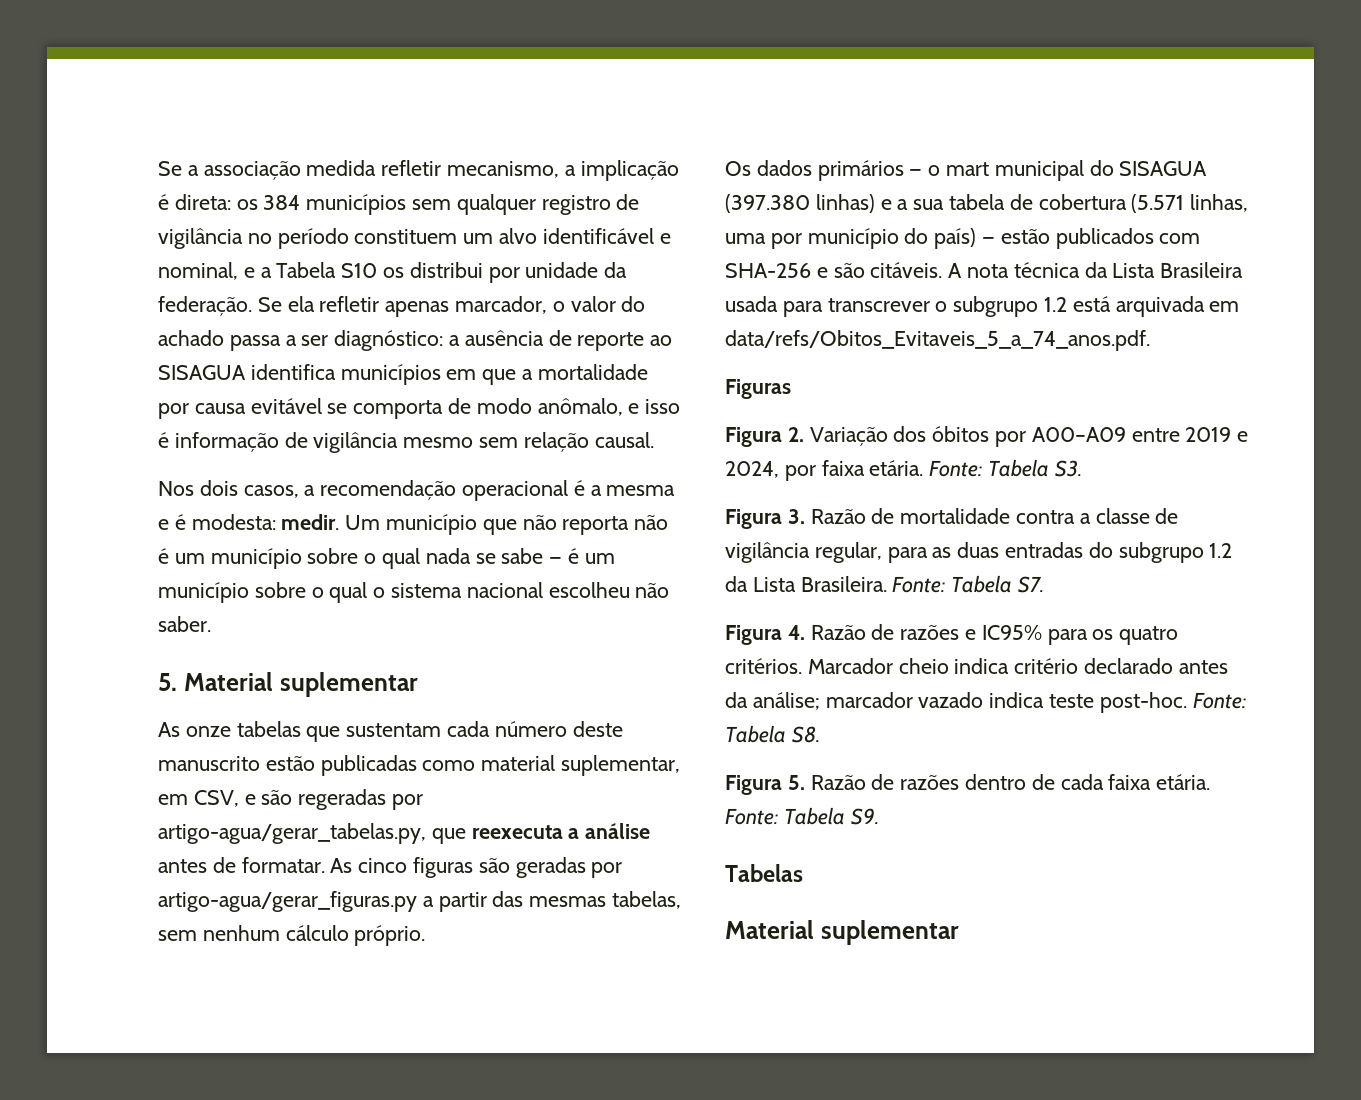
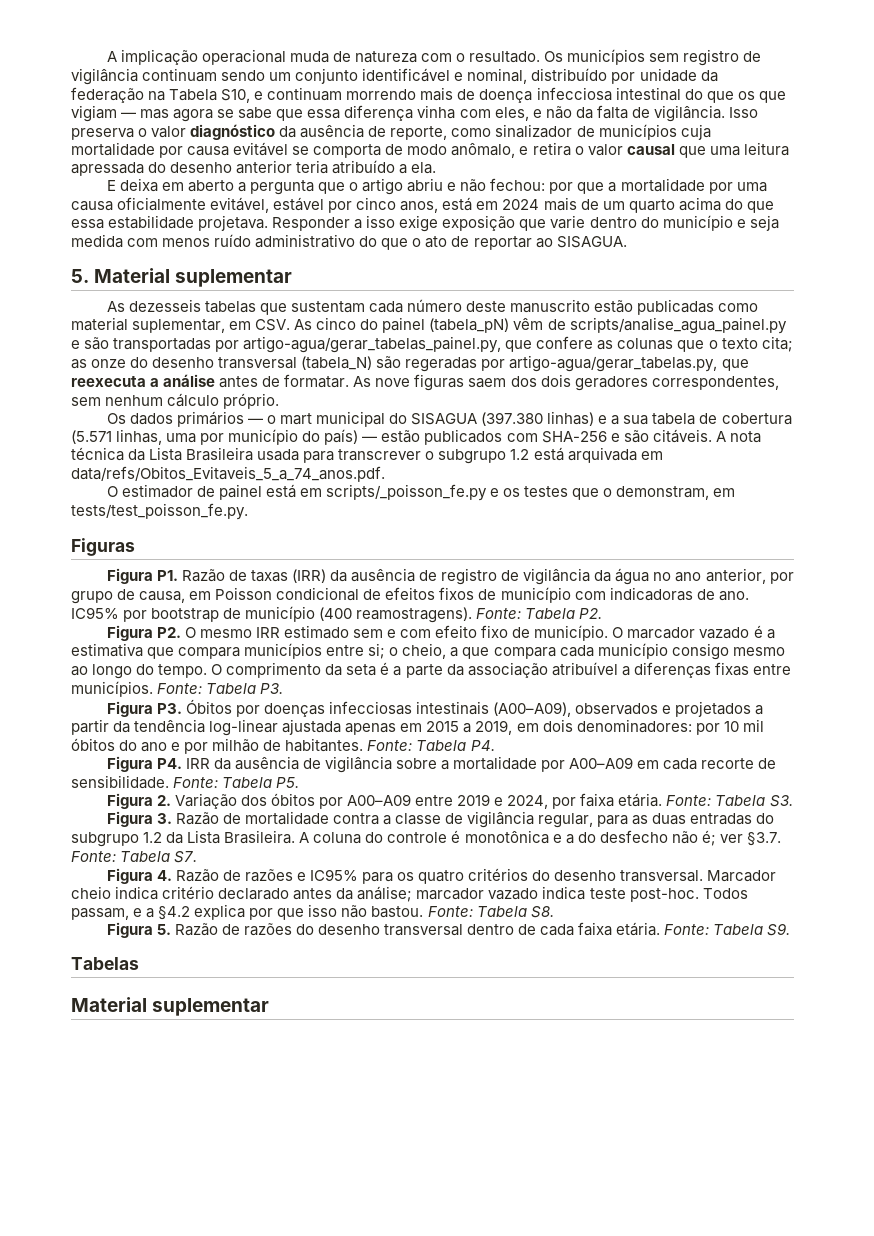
[158,160,679,181] [158,194,301,210] Se a associação medida refletir mecanismo, a implicação é direta: os 384 -> [106,49,564,65] A implicação operacional muda de natureza com o resultado. Os
[456,194,640,215] [158,228,671,249] [158,262,628,283] [158,296,646,317] [158,330,673,351] [158,364,534,385] qualquer registro de vigilância no período constituem um alvo identificável e nominal, e a Tabela S10 os distribui por unidade da federação. Se ela refletir apenas marcador, o valor do achado passa a ser diagnóstico: a ausência de reporte ao SISAGUA identifica municípios em que a -> [683,49,762,66] [71,68,718,85] [71,87,786,103] [71,105,758,122] [71,124,711,140] registro de vigilância continuam sendo um conjunto identificável e nominal, distribuído por unidade da federação na Tabela S10, e continuam morrendo mais de doença infecciosa intestinal do que os que vigiam — mas agora se sabe que essa diferença vinha com eles, e não da falta de vigilância. Isso preserva o valor diagnóstico da ausência de reporte, como sinalizador de municípios cuja
[645,399,681,414] [158,432,654,453] [158,480,676,501] [158,514,669,535] [158,548,615,569] [158,582,670,603] [158,616,211,632] isso é informação de vigilância mesmo sem relação causal. // Nos dois casos, a recomendação operacional é a mesma e é modesta: medir. Um município que não reporta não é um município sobre o qual nada se sabe — é um município sobre o qual o sistema nacional escolheu não saber. -> [532,142,789,158] [71,160,437,176] [106,178,767,195] [71,197,774,213] [71,215,779,232] [71,234,627,250] retira o valor causal que uma leitura apressada do desenho anterior teria atribuído a ela. // E deixa em aberto a pergunta que o artigo abriu e não fechou: por que a mortalidade por uma causa oficialmente evitável, estável por cinco anos, está em 2024 mais de um quarto acima do que essa estabilidade projetava. Responder a isso exige exposição que varie dentro do município e seja medida com menos ruído administrativo do que o ato de reportar ao SISAGUA.
[185,726,231,737] onze -> [128,299,201,312] dezesseis
[193,790,256,807] CSV, e -> [255,317,787,334] [71,336,793,353] [71,356,373,370] CSV. As cinco do painel (tabela_pN) vêm de scripts/analise_agua_painel.py e são transportadas por artigo-agua/gerar_tabelas_painel.py, que confere as colunas que o texto cita; as onze do desenho transversal (tabela_N)
[358,857,623,878] [158,891,682,912] cinco figuras são geradas por artigo-agua/gerar_figuras.py a partir das mesmas tabelas, -> [375,374,779,391] nove figuras saem dos dois geradores correspondentes,
[725,379,791,399] Figuras -> [106,484,736,501] [71,503,248,520] [71,538,135,556] [106,568,794,585] [71,587,749,604] [71,606,603,623] [106,625,775,641] [71,643,785,660] [71,662,791,679] [71,681,284,697] [106,699,764,717] [71,719,764,736] [71,738,495,754] [106,756,777,773] [71,775,300,789] O estimador de painel está em scripts/_poisson_fe.py e os testes que o demonstram, em tests/test_poisson_fe.py. // Figuras // Figura P1. Razão de taxas (IRR) da ausência de registro de vigilância da água no ano anterior, por grupo de causa, em Poisson condicional de efeitos fixos de município com indicadoras de ano. IC95% por bootstrap de município (400 reamostragens). Fonte: Tabela P2. // Figura P2. O mesmo IRR estimado sem e com efeito fixo de município. O marcador vazado é a estimativa que compara municípios entre si; o cheio, a que compara cada município consigo mesmo ao longo do tempo. O comprimento da seta é a parte da associação atribuível a diferenças fixas entre municípios. Fonte: Tabela P3. // Figura P3. Óbitos por doenças infecciosas intestinais (A00–A09), observados e projetados a partir da tendência log-linear ajustada apenas em 2015 a 2019, em dois denominadores: por 10 mil óbitos do ano e por milhão de habitantes. Fonte: Tabela P4. // Figura P4. IRR da ausência de vigilância sobre a mortalidade por A00–A09 em cada recorte de sensibilidade. Fonte: Tabela P5.
(887, 584) none -> [299,830,781,846] A coluna do controle é monotônica e a do desfecho não é; ver §3.7.
[725,658,802,674] critérios. -> [468,868,704,882] critérios do desenho transversal.
(1187, 702) none -> [702,888,748,899] [71,904,424,920] Todos passam, e a §4.2 explica por que isso não bastou.
(960, 782) none -> [295,924,464,936] do desenho transversal

